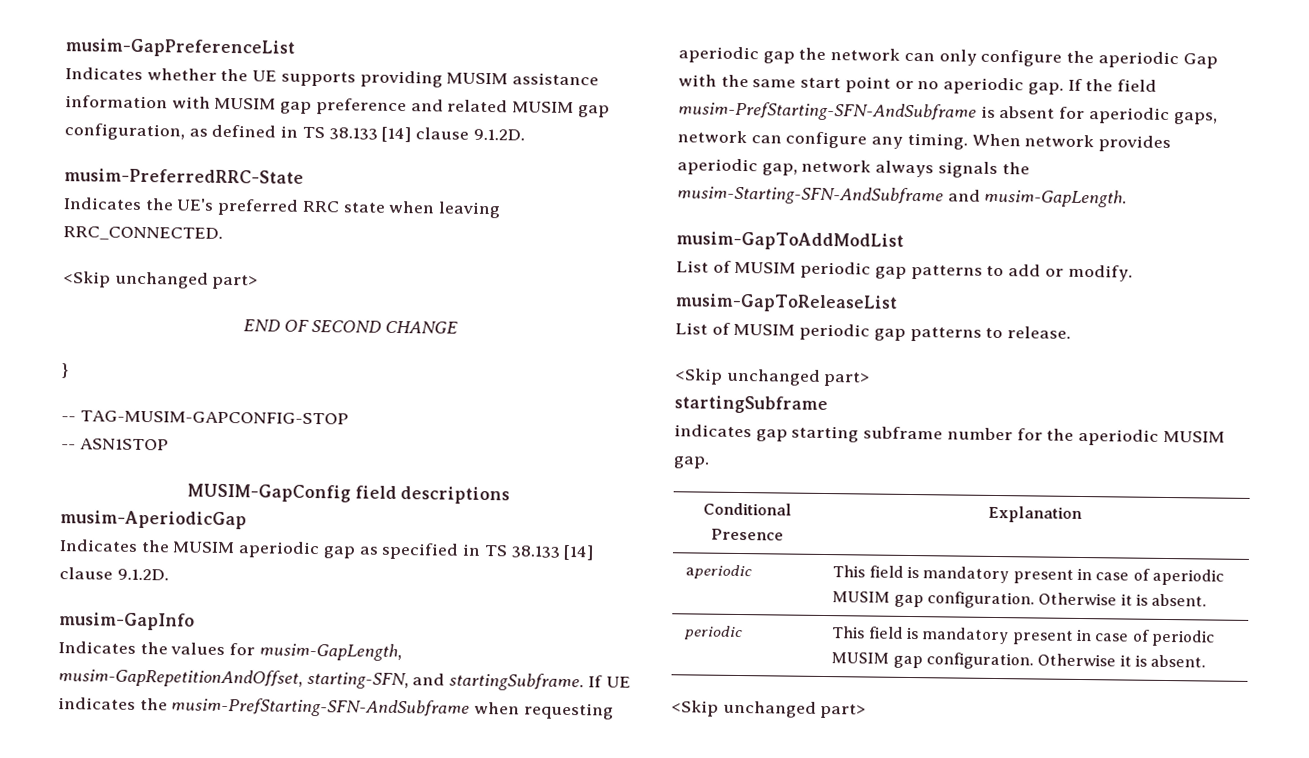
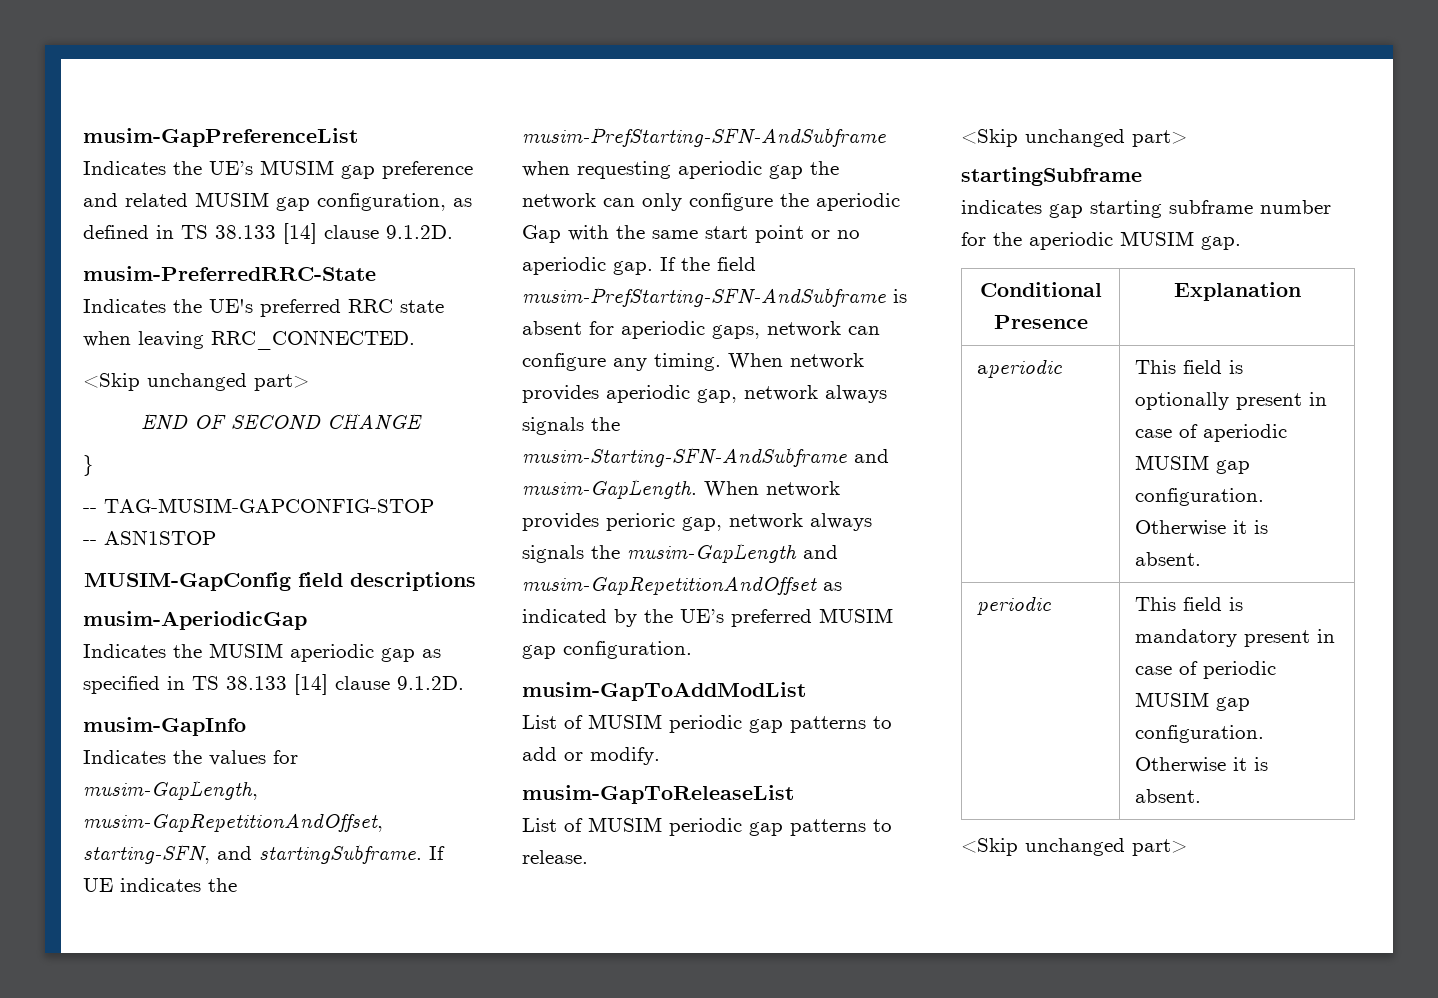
[146,68,600,88] [65,95,211,109] whether the UE supports providing MUSIM assistance information with -> [173,161,253,175] the UE’s
(1128, 198) none -> [704,481,840,497] [522,513,872,531] [522,543,838,563] [522,576,842,595] [522,608,893,627] [522,641,692,659] When network provides perioric gap, network always signals the musim-GapLength and musim-GapRepetitionAndOffset as indicated by the UE’s preferred MUSIM gap configuration.
[922,566,1010,584] mandatory -> [1134,392,1229,410] optionally

